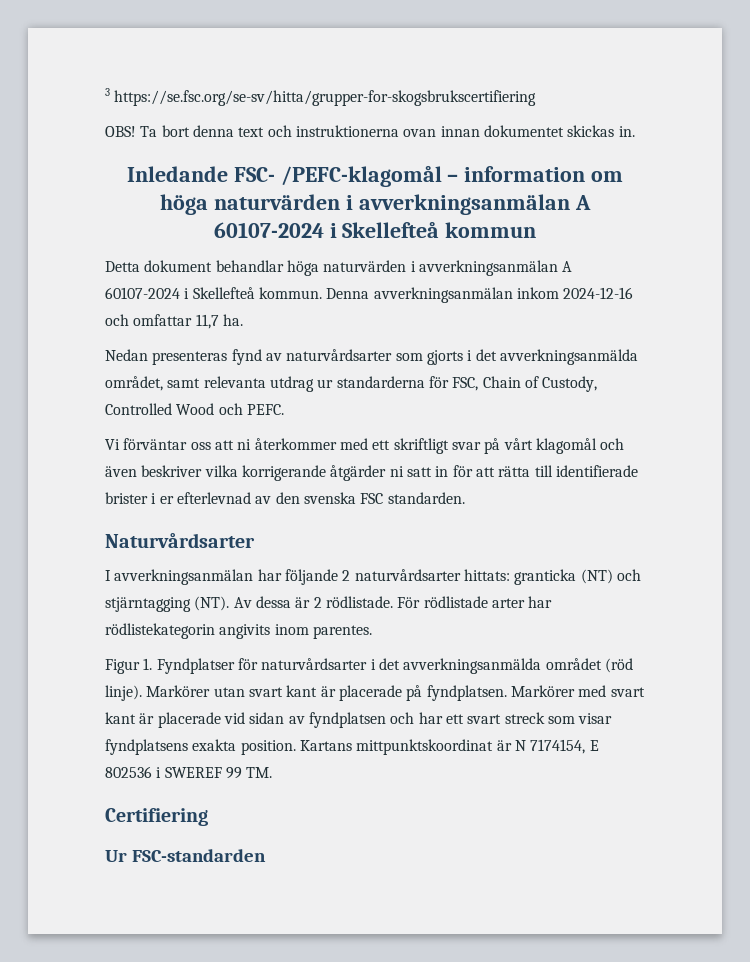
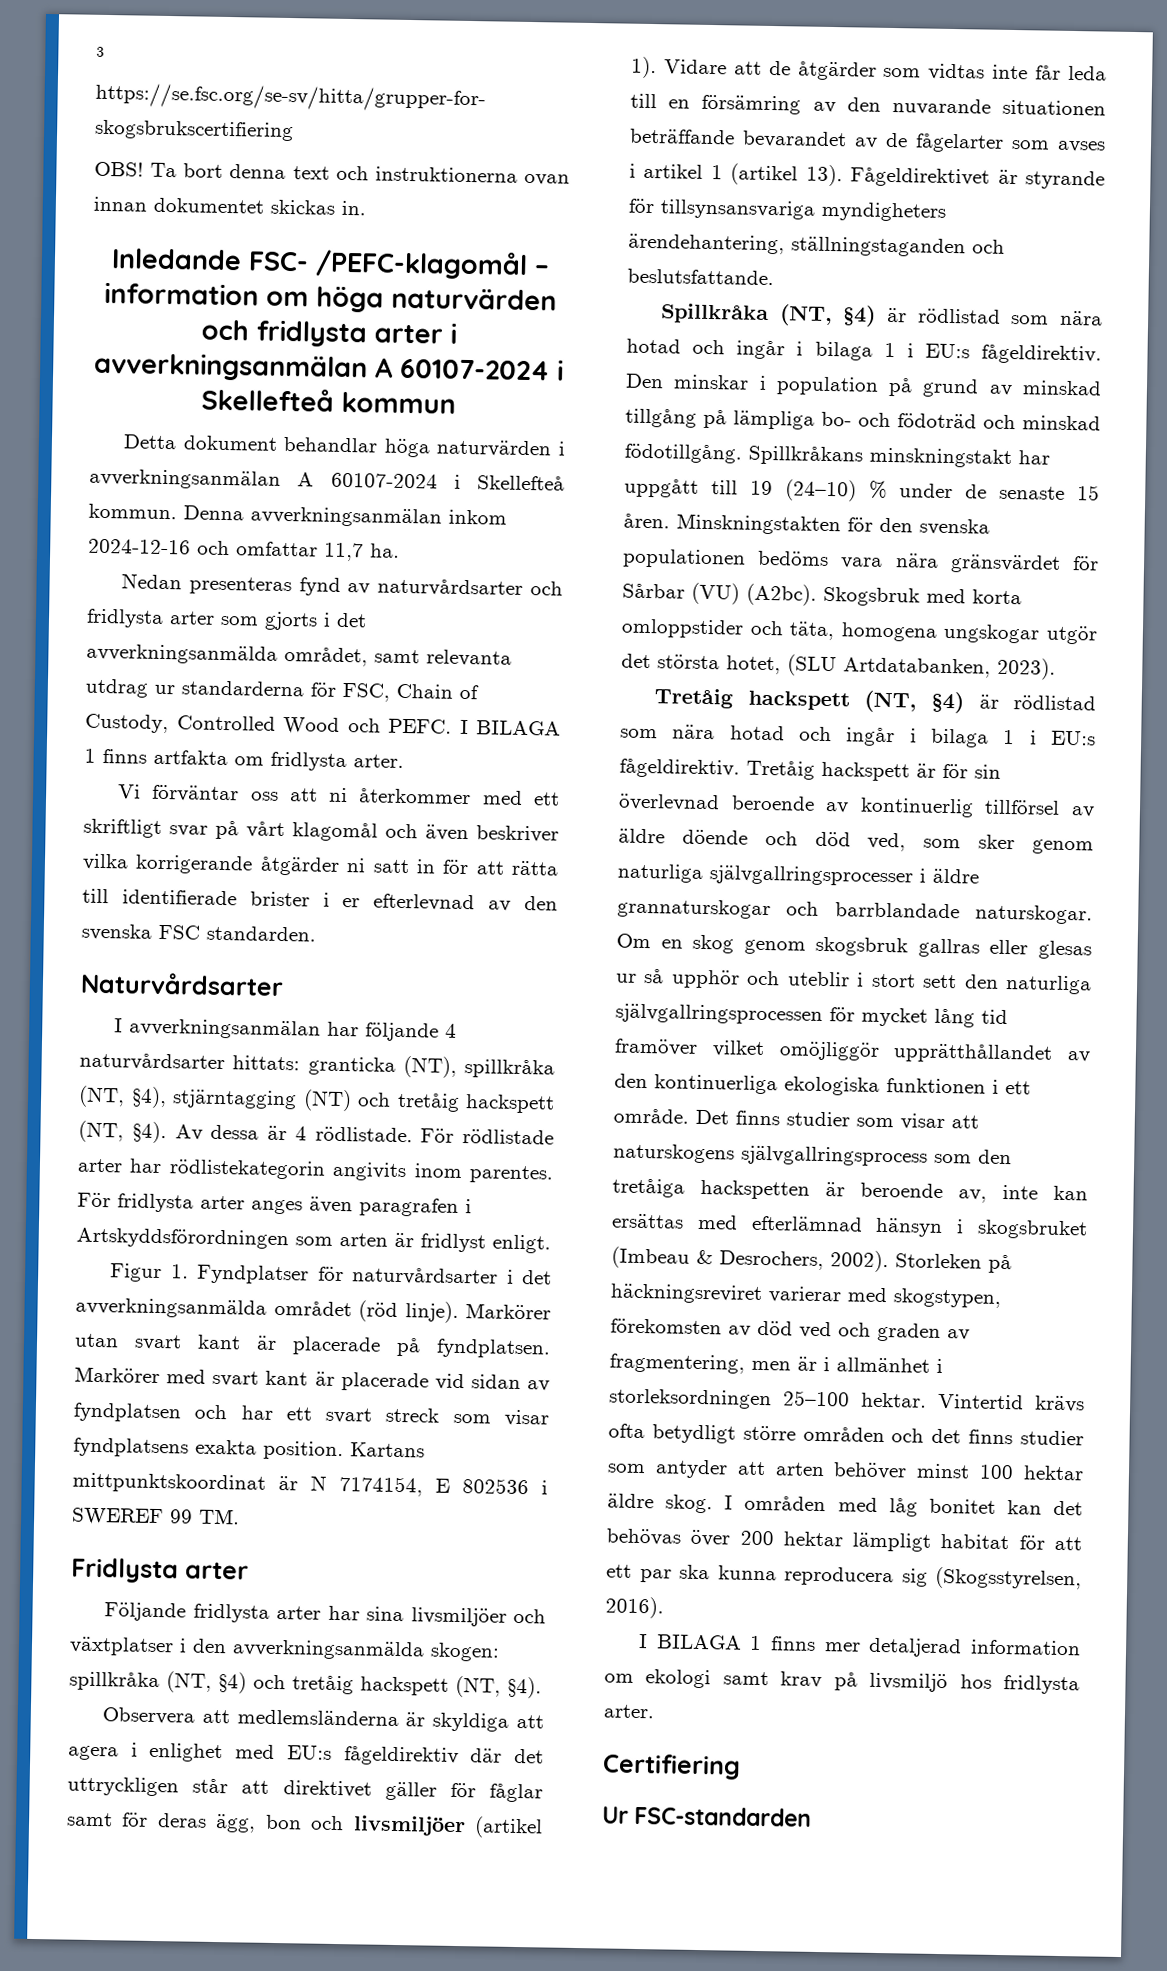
(341, 202) none -> [201,319,443,348] och fridlysta arter
(393, 355) none -> [530,581,563,596] [86,608,215,628] och fridlysta arter
(284, 409) none -> [459,719,561,736] [84,748,404,772] I BILAGA 1 finns artfakta om fridlysta arter.
[342,570,351,581] 2 -> [445,1023,458,1038] 4
[580,569,641,584] [105,596,230,612] (NT) och stjärntagging (NT). -> [402,1056,555,1079] [78,1085,555,1114] [78,1120,167,1144] (NT), spillkråka (NT, §4), stjärntagging (NT) och tretåig hackspett (NT, §4).
[313,597,322,608] 2 -> [294,1126,307,1141] 4
(372, 632) none -> [77,1192,472,1217] [76,1227,551,1254] För fridlysta arter anges även paragrafen i Artskyddsförordningen som arten är fridlyst enligt.
(273, 772) none -> [71,1557,249,1584] [104,1602,546,1627] [69,1636,500,1662] [69,1671,542,1699] [102,1707,544,1732] [68,1742,544,1767] [67,1776,543,1803] [67,1812,543,1839] [631,56,1107,81] [630,93,1106,116] [629,128,1106,153] [629,163,1105,190] [628,198,947,222] [628,233,1005,258] [627,268,774,286] [661,303,1103,327] [626,338,1102,365] [625,373,1102,398] [625,408,1101,431] [624,443,1050,469] [624,478,1100,502] [623,513,990,536] [622,548,1099,574] [622,582,1022,607] [621,618,1098,645] [621,653,1056,680] [654,688,1096,714] [620,724,1096,748] [619,758,1001,782] [618,793,1095,818] [618,828,1094,855] [617,863,979,887] [617,898,1093,925] [616,933,1092,960] [616,969,1092,995] [615,1003,1008,1028] [614,1038,1090,1064] [614,1073,1031,1096] [613,1108,979,1131] [613,1143,1012,1167] [612,1178,1088,1203] [611,1213,1088,1240] [611,1246,1012,1274] [610,1283,1002,1308] [610,1318,970,1342] [609,1353,943,1374] [609,1388,1085,1413] [608,1423,1084,1446] [607,1459,1084,1481] [607,1493,1083,1517] [606,1528,1082,1552] [606,1564,1082,1591] [605,1596,664,1619] [639,1634,1081,1658] [604,1669,1080,1695] [603,1704,655,1719] // Fridlysta arter // Följande fridlysta arter har sina livsmiljöer och växtplatser i den avverkningsanmälda skogen: spillkråka (NT, §4) och tretåig hackspett (NT, §4). // Observera att medlemsländerna är skyldiga att agera i enlighet med EU:s fågeldirektiv där det uttryckligen står att direktivet gäller för fåglar samt för deras ägg, bon och livsmiljöer (artikel 1). Vidare att de åtgärder som vidtas inte får leda till en försämring av den nuvarande situationen beträffande bevarandet av de fågelarter som avses i artikel 1 (artikel 13). Fågeldirektivet är styrande för tillsynsansvariga myndigheters ärendehantering, ställningstaganden och beslutsfattande. // Spillkråka (NT, §4) är rödlistad som nära hotad och ingår i bilaga 1 i EU:s fågeldirektiv. Den minskar i population på grund av minskad tillgång på lämpliga bo- och födoträd och minskad födotillgång. Spillkråkans minskningstakt har uppgått till 19 (24–10) % under de senaste 15 åren. Minskningstakten för den svenska populationen bedöms vara nära gränsvärdet för Sårbar (VU) (A2bc). Skogsbruk med korta omloppstider och täta, homogena ungskogar utgör det största hotet, (SLU Artdatabanken, 2023). // Tretåig hackspett (NT, §4) är rödlistad som nära hotad och ingår i bilaga 1 i EU:s fågeldirektiv. Tretåig hackspett är för sin överlevnad beroende av kontinuerlig tillförsel av äldre döende och död ved, som sker genom naturliga självgallringsprocesser i äldre grannaturskogar och barrblandade naturskogar. Om en skog genom skogsbruk gallras eller glesas ur så upphör och uteblir i stort sett den naturliga självgallringsprocessen för mycket lång tid framöver vilket omöjliggör upprätthållandet av den kontinuerliga ekologiska funktionen i ett område. Det finns studier som visar att naturskogens självgallringsprocess som den tretåiga hackspetten är beroende av, inte kan ersättas med efterlämnad hänsyn i skogsbruket (Imbeau & Desrochers, 2002). Storleken på häckningsreviret varierar med skogstypen, förekomsten av död ved och graden av fragmentering, men är i allmänhet i storleksordningen 25–100 hektar. Vintertid krävs ofta betydligt större områden och det finns studier som antyder att arten behöver minst 100 hektar äldre skog. I områden med låg bonitet kan det behövas över 200 hektar lämpligt habitat för att ett par ska kunna reproducera sig (Skogsstyrelsen, 2016). // I BILAGA 1 finns mer detaljerad information om ekologi samt krav på livsmiljö hos fridlysta arter.

